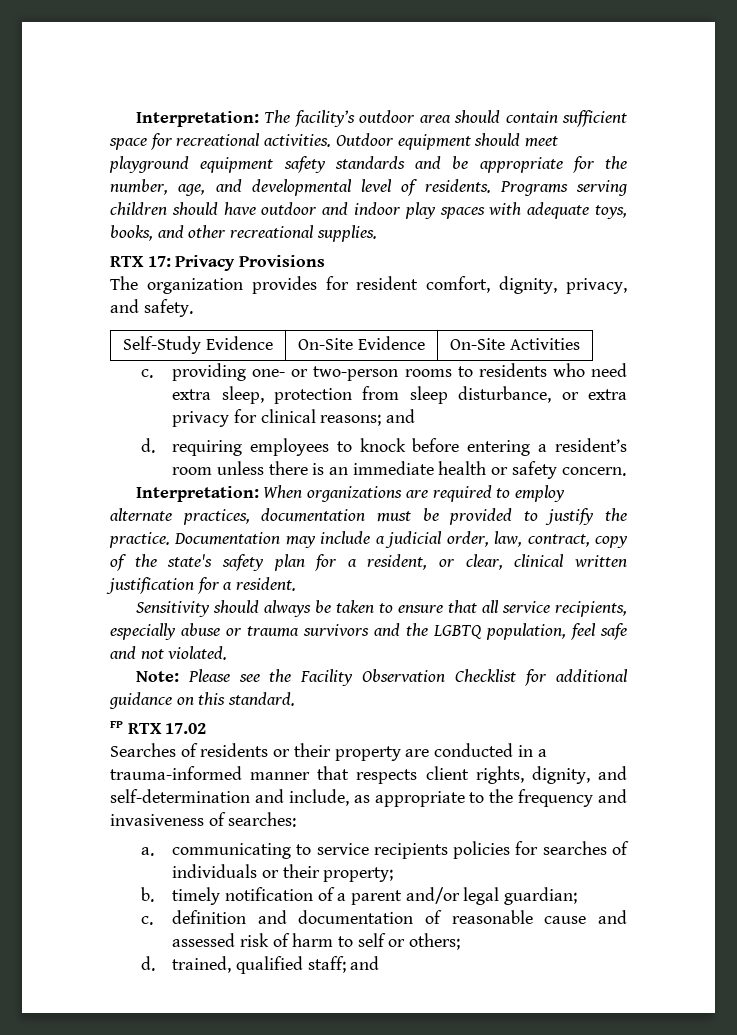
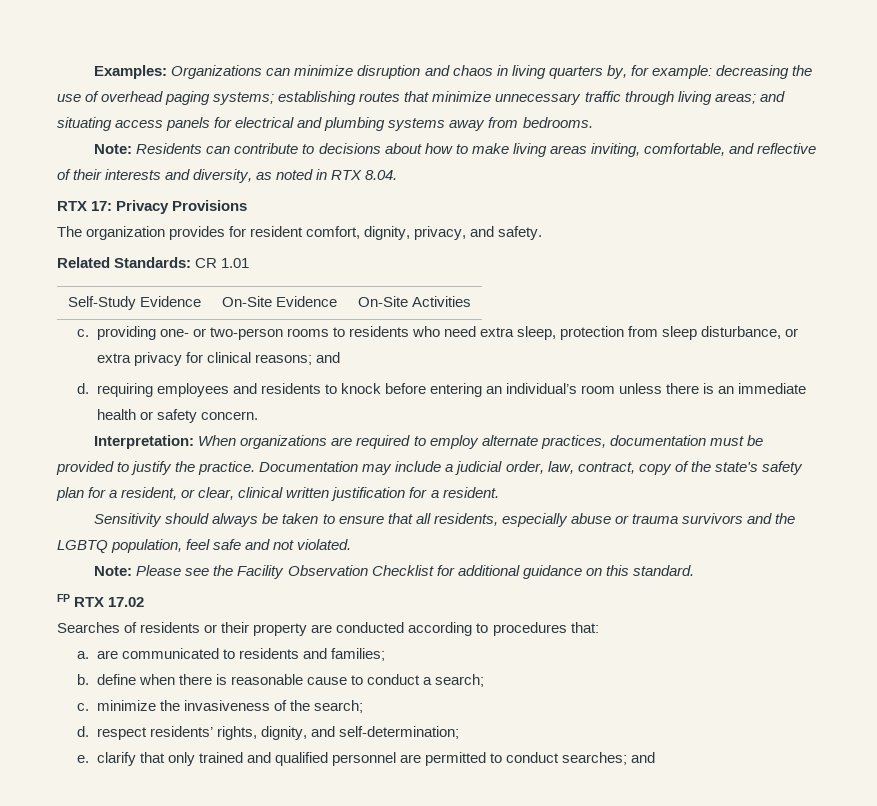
[135,110,627,127] [109,133,559,150] [109,156,627,173] [110,179,627,196] [110,202,627,219] [110,225,377,242] Interpretation: The facility’s outdoor area should contain sufficient space for recreational activities. Outdoor equipment should meet playground equipment safety standards and be appropriate for the number, age, and developmental level of residents. Programs serving children should have outdoor and indoor play spaces with adequate toys, books, and other recreational supplies. -> [94,65,812,79] [57,91,785,105] [57,117,593,131] [94,143,817,157] [57,169,398,183] Examples: Organizations can minimize disruption and chaos in living quarters by, for example: decreasing the use of overhead paging systems; establishing routes that minimize unnecessary traffic through living areas; and situating access panels for electrical and plumbing systems away from bedrooms. // Note: Residents can contribute to decisions about how to make living areas inviting, comfortable, and reflective of their interests and diversity, as noted in RTX 8.04.
(193, 308) none -> [57,257,250,268] // Related Standards: CR 1.01
(329, 447) none -> [232,383,321,394] and residents
[538,438,628,452] a resident’s -> [486,383,578,394] an individual’s
[501,601,627,617] service recipients, -> [433,513,498,526] residents,
[517,745,547,757] [110,766,628,784] [110,789,627,807] [110,812,297,827] [141,841,629,859] [172,864,394,882] [141,887,578,905] [141,910,627,925] [172,933,461,950] [141,956,346,974] in a trauma-informed manner that respects client rights, dignity, and self-determination and include, as appropriate to the frequency and invasiveness of searches: // a. communicating to service recipients policies for searches of individuals or their property; // b. timely notification of a parent and/or legal guardian; // c. definition and documentation of reasonable cause and assessed risk of harm to self or others; // d. trained, qualified staff; -> [408,622,599,636] [76,648,385,661] [76,674,485,687] [76,700,363,713] [76,726,459,740] [76,752,628,766] according to procedures that: // a. are communicated to residents and families; // b. define when there is reasonable cause to conduct a search; // c. minimize the invasiveness of the search; // d. respect residents’ rights, dignity, and self-determination; // e. clarify that only trained and qualified personnel are permitted to conduct searches;

